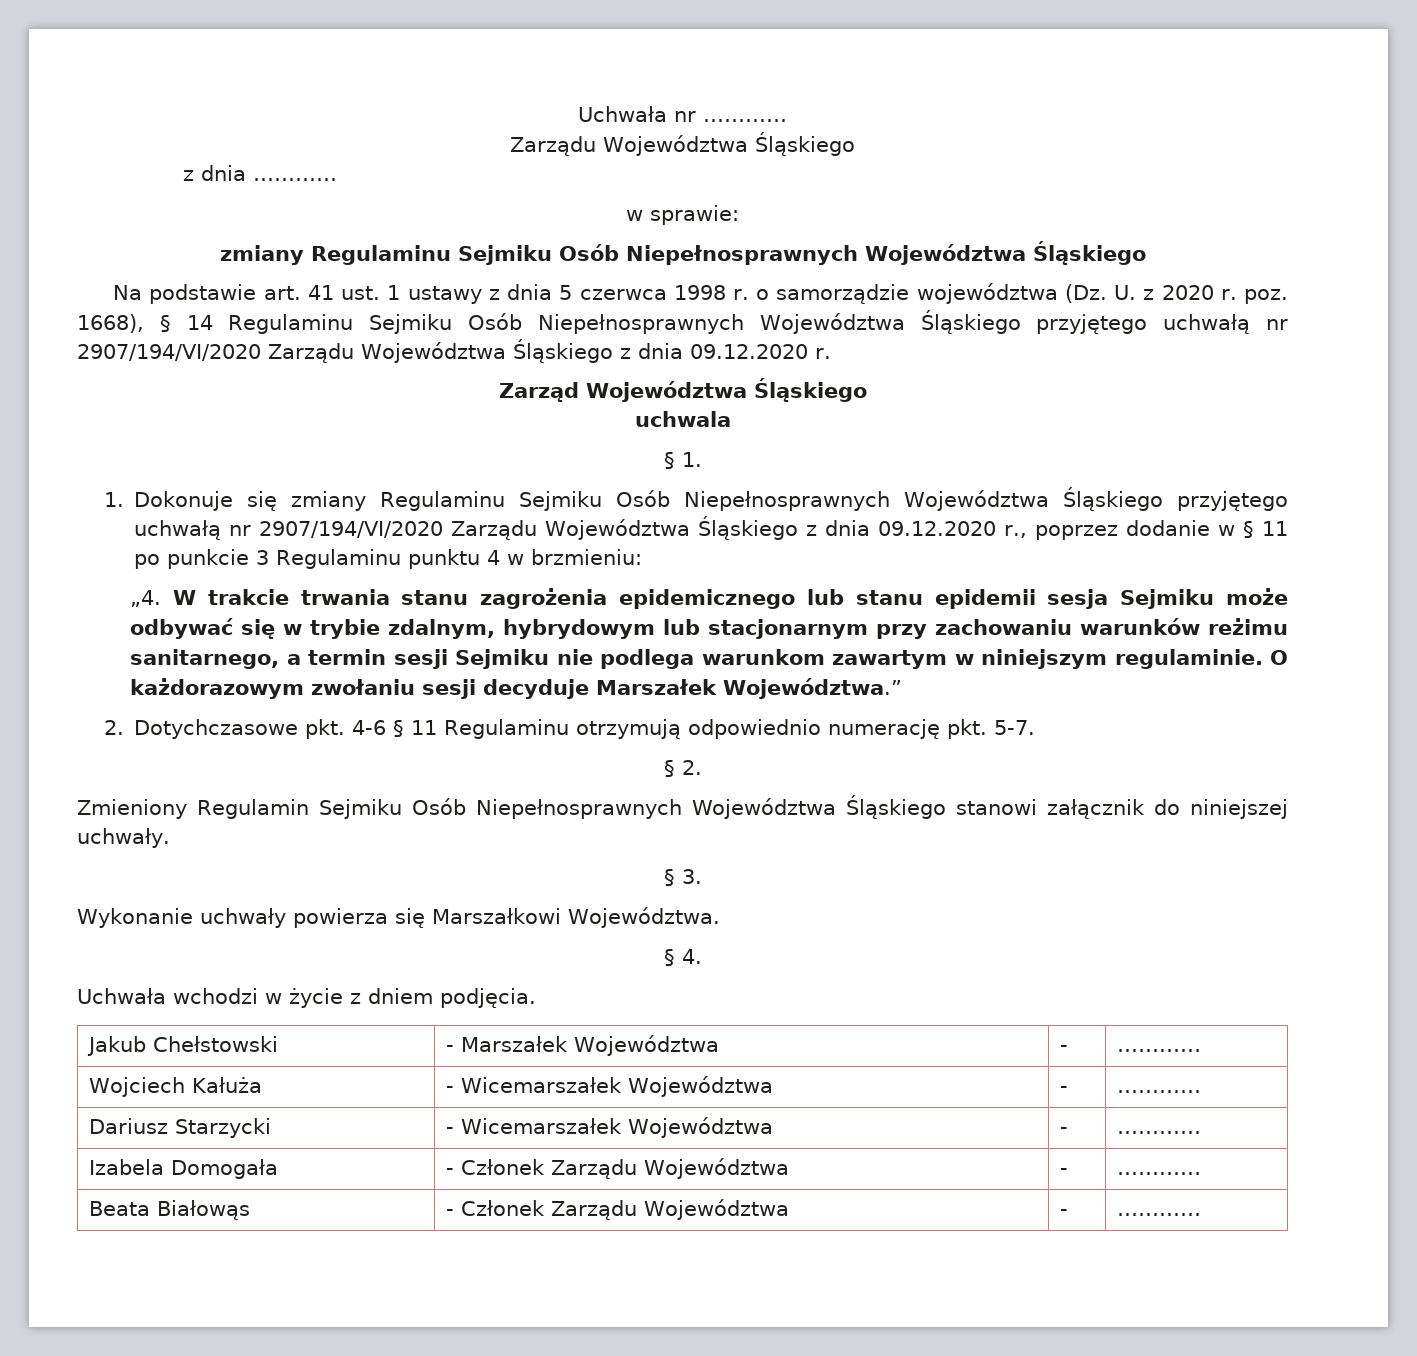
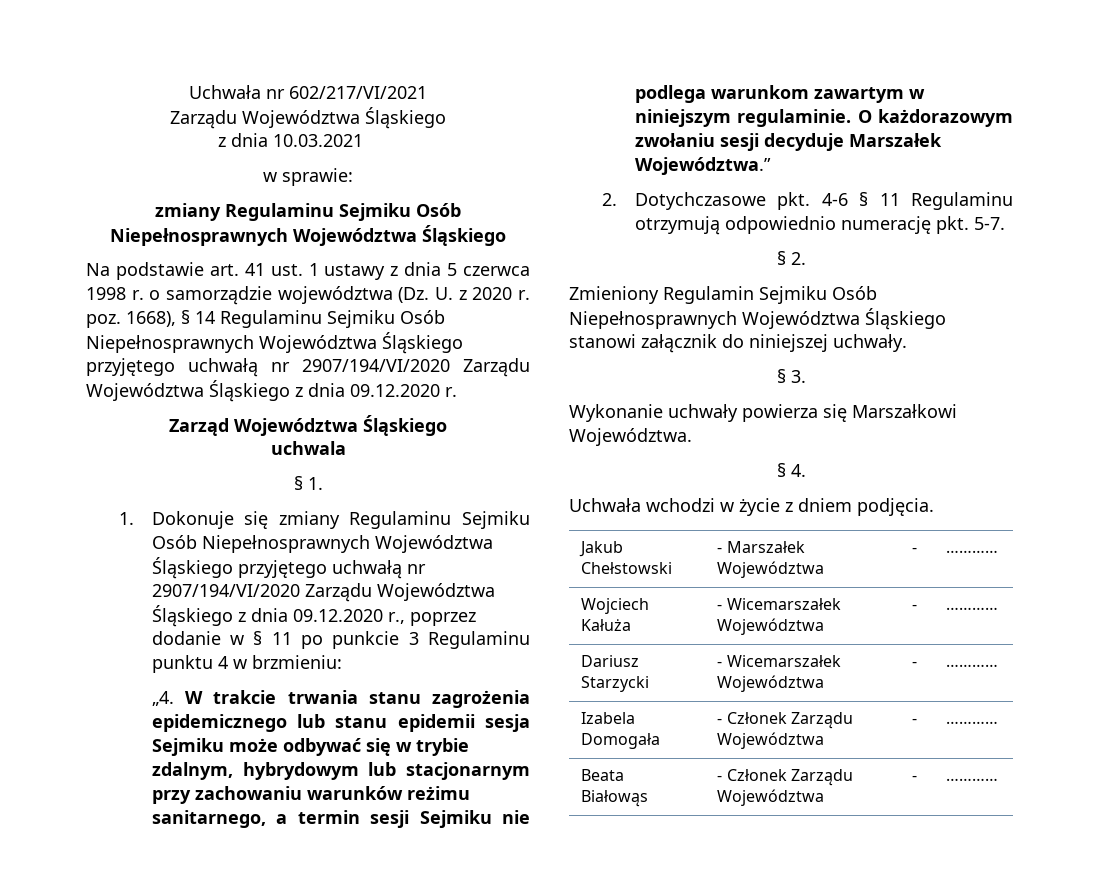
[703,119,787,122] ………… -> [289,86,427,99] 602/217/VI/2021
[253,178,338,181] ………… -> [272,134,363,147] 10.03.2021

